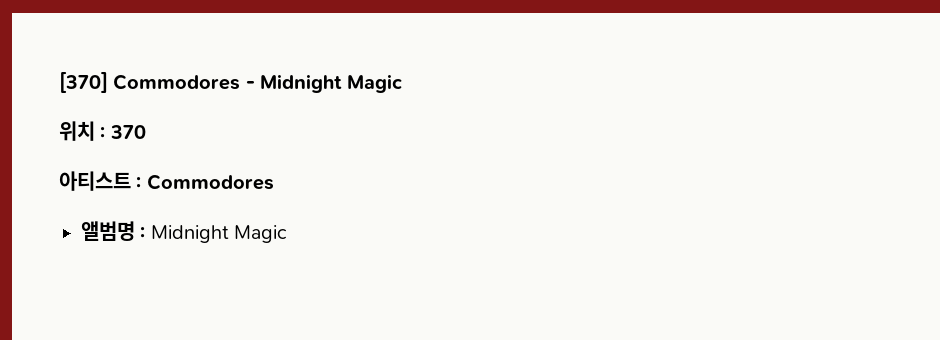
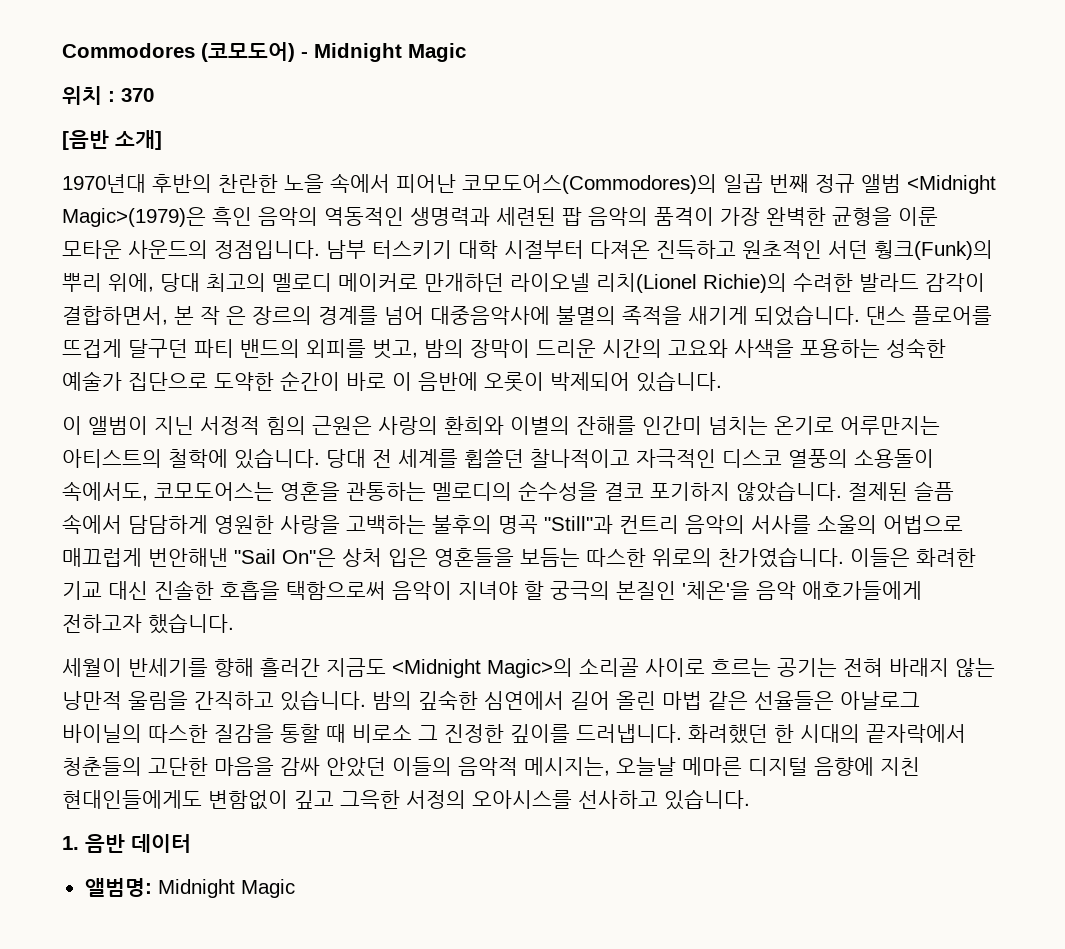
[59,72,241,93] [370] Commodores -> [62,42,295,62] Commodores (코모도어)
[59,171,274,191] [81,221,146,241] 아티스트 : Commodores // 앨범명 : -> [62,130,162,150] [62,173,996,194] [62,207,938,227] [62,240,993,260] [62,273,985,293] [62,305,992,326] [62,338,946,359] [62,371,722,392] [62,416,940,435] [62,448,934,469] [62,481,954,502] [62,514,963,534] [62,547,976,568] [62,580,922,600] [62,613,234,634] [62,658,995,678] [62,690,920,711] [62,724,966,744] [62,757,920,777] [62,789,750,810] [62,834,191,853] [84,878,152,897] [음반 소개] // 1970년대 후반의 찬란한 노을 속에서 피어난 코모도어스(Commodores)의 일곱 번째 정규 앨범 <Midnight Magic>(1979)은 흑인 음악의 역동적인 생명력과 세련된 팝 음악의 품격이 가장 완벽한 균형을 이룬 모타운 사운드의 정점입니다. 남부 터스키기 대학 시절부터 다져온 진득하고 원초적인 서던 훵크(Funk)의 뿌리 위에, 당대 최고의 멜로디 메이커로 만개하던 라이오넬 리치(Lionel Richie)의 수려한 발라드 감각이 결합하면서, 본 작 은 장르의 경계를 넘어 대중음악사에 불멸의 족적을 새기게 되었습니다. 댄스 플로어를 뜨겁게 달구던 파티 밴드의 외피를 벗고, 밤의 장막이 드리운 시간의 고요와 사색을 포용하는 성숙한 예술가 집단으로 도약한 순간이 바로 이 음반에 오롯이 박제되어 있습니다. // 이 앨범이 지닌 서정적 힘의 근원은 사랑의 환희와 이별의 잔해를 인간미 넘치는 온기로 어루만지는 아티스트의 철학에 있습니다. 당대 전 세계를 휩쓸던 찰나적이고 자극적인 디스코 열풍의 소용돌이 속에서도, 코모도어스는 영혼을 관통하는 멜로디의 순수성을 결코 포기하지 않았습니다. 절제된 슬픔 속에서 담담하게 영원한 사랑을 고백하는 불후의 명곡 "Still"과 컨트리 음악의 서사를 소울의 어법으로 매끄럽게 번안해낸 "Sail On"은 상처 입은 영혼들을 보듬는 따스한 위로의 찬가였습니다. 이들은 화려한 기교 대신 진솔한 호흡을 택함으로써 음악이 지녀야 할 궁극의 본질인 '체온'을 음악 애호가들에게 전하고자 했습니다. // 세월이 반세기를 향해 흘러간 지금도 <Midnight Magic>의 소리골 사이로 흐르는 공기는 전혀 바래지 않는 낭만적 울림을 간직하고 있습니다. 밤의 깊숙한 심연에서 길어 올린 마법 같은 선율들은 아날로그 바이닐의 따스한 질감을 통할 때 비로소 그 진정한 깊이를 드러냅니다. 화려했던 한 시대의 끝자락에서 청춘들의 고단한 마음을 감싸 안았던 이들의 음악적 메시지는, 오늘날 메마른 디지털 음향에 지친 현대인들에게도 변함없이 깊고 그윽한 서정의 오아시스를 선사하고 있습니다. // 1. 음반 데이터 // 앨범명:

